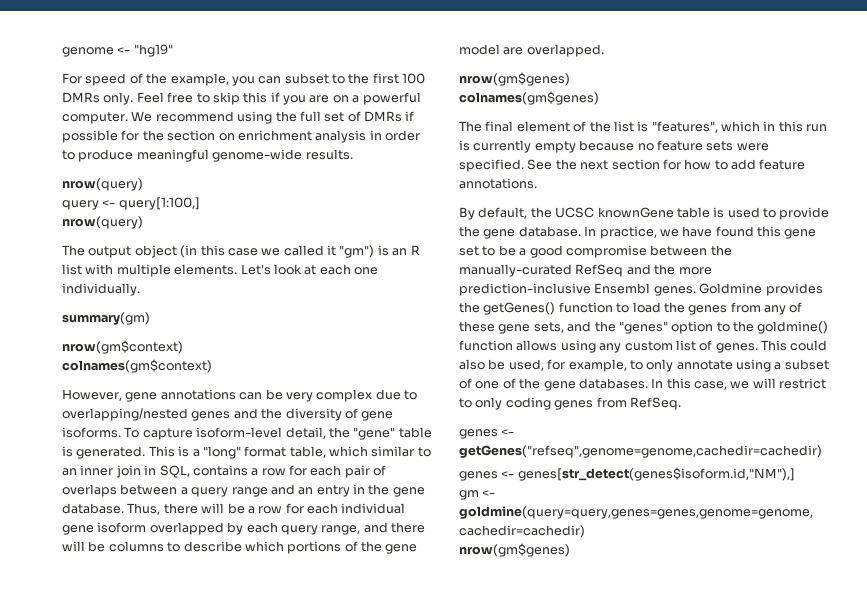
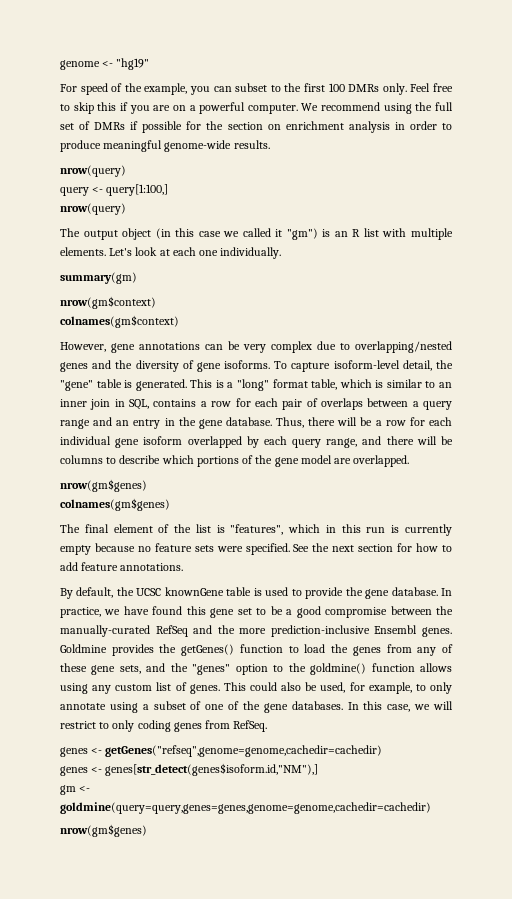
(368, 451) none -> [375,380,384,388] is

